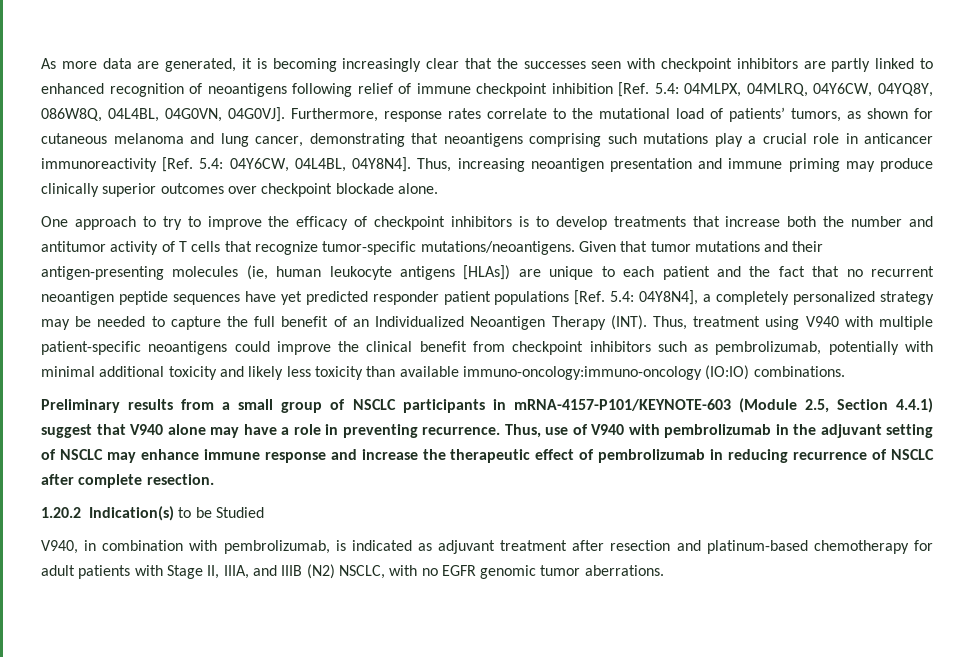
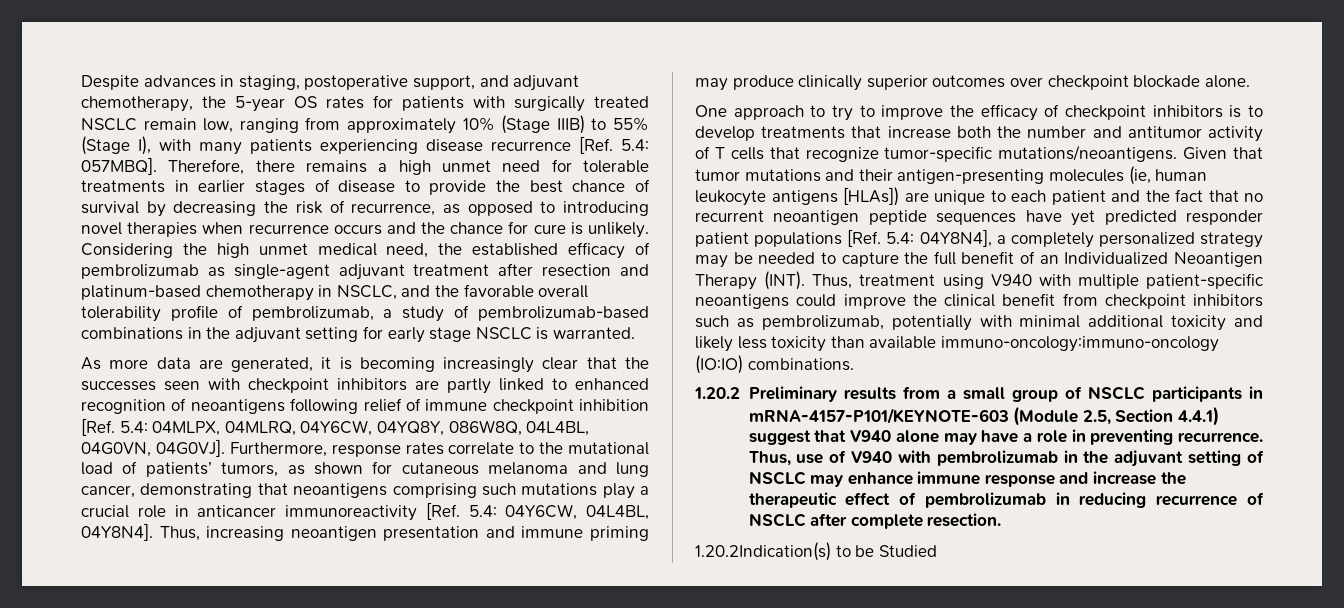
(41, 63) none -> [81,75,580,91] [81,95,649,112] [81,115,650,134] [81,136,649,155] [81,157,649,175] [81,179,650,195] [81,200,649,217] [81,221,649,238] [81,242,650,259] [81,263,649,280] [81,284,589,301] [81,305,649,322] [81,326,635,343] Despite advances in staging, postoperative support, and adjuvant chemotherapy, the 5-year OS rates for patients with surgically treated NSCLC remain low, ranging from approximately 10% (Stage IIIB) to 55% (Stage I), with many patients experiencing disease recurrence [Ref. 5.4: 057MBQ]. Therefore, there remains a high unmet need for tolerable treatments in earlier stages of disease to provide the best chance of survival by decreasing the risk of recurrence, as opposed to introducing novel therapies when recurrence occurs and the chance for cure is unlikely. Considering the high unmet medical need, the established efficacy of pembrolizumab as single-agent adjuvant treatment after resection and platinum-based chemotherapy in NSCLC, and the favorable overall tolerability profile of pembrolizumab, a study of pembrolizumab-based combinations in the adjuvant setting for early stage NSCLC is warranted. //
(845, 371) none -> [694,387,740,399] 1.20.2
[41,506,174,521] 1.20.2 Indication(s) -> [695,542,831,561] 1.20.2Indication(s)
[41,540,933,554] [41,564,664,579] // V940, in combination with pembrolizumab, is indicated as adjuvant treatment after resection and platinum-based chemotherapy for adult patients with Stage II, IIIA, and IIIB (N2) NSCLC, with no EGFR genomic tumor aberrations. -> (937, 551) none

